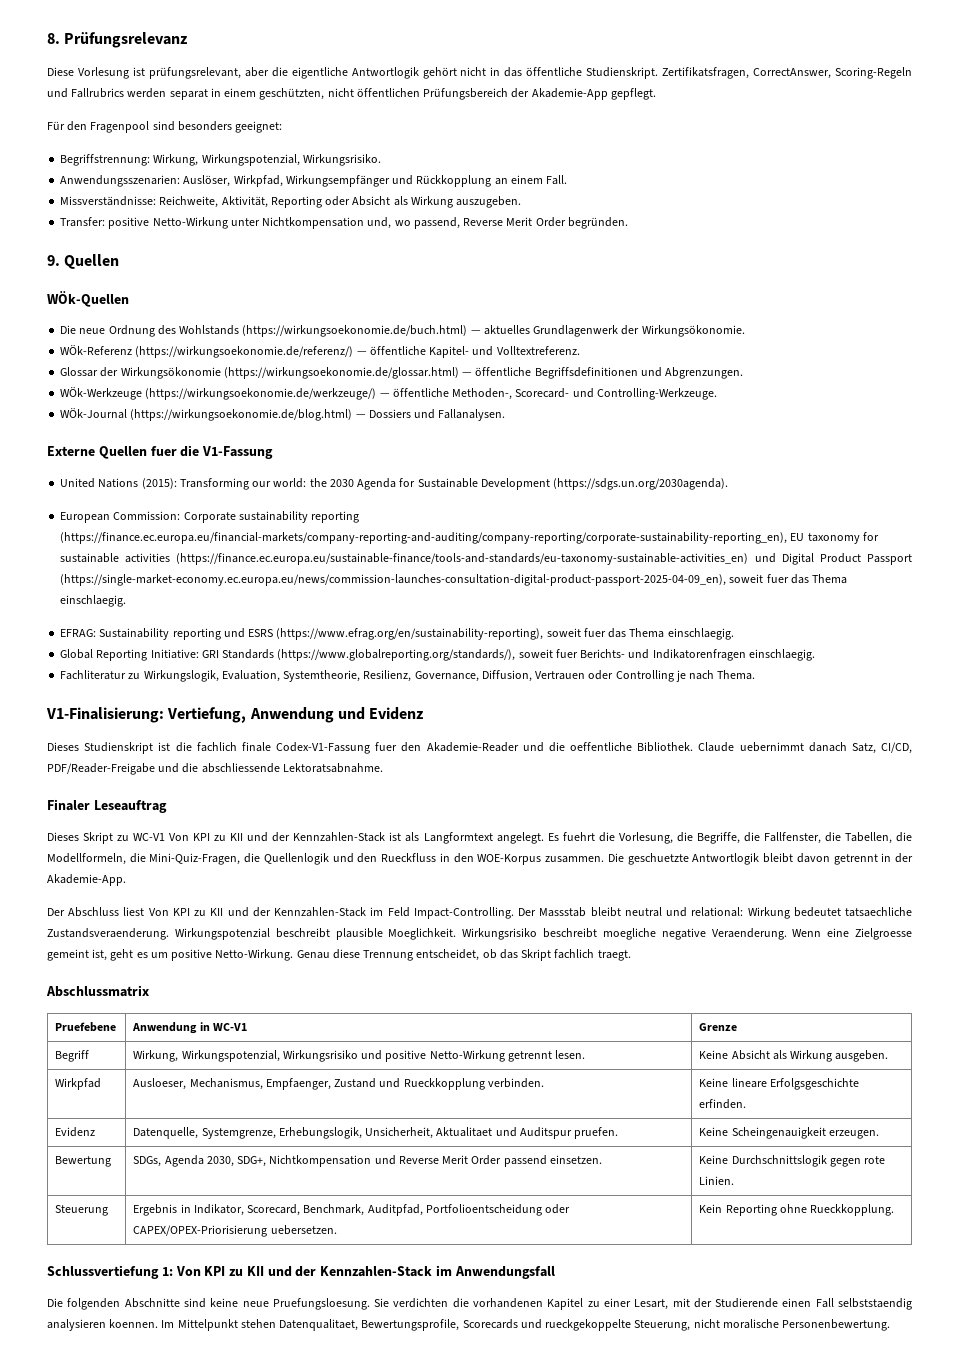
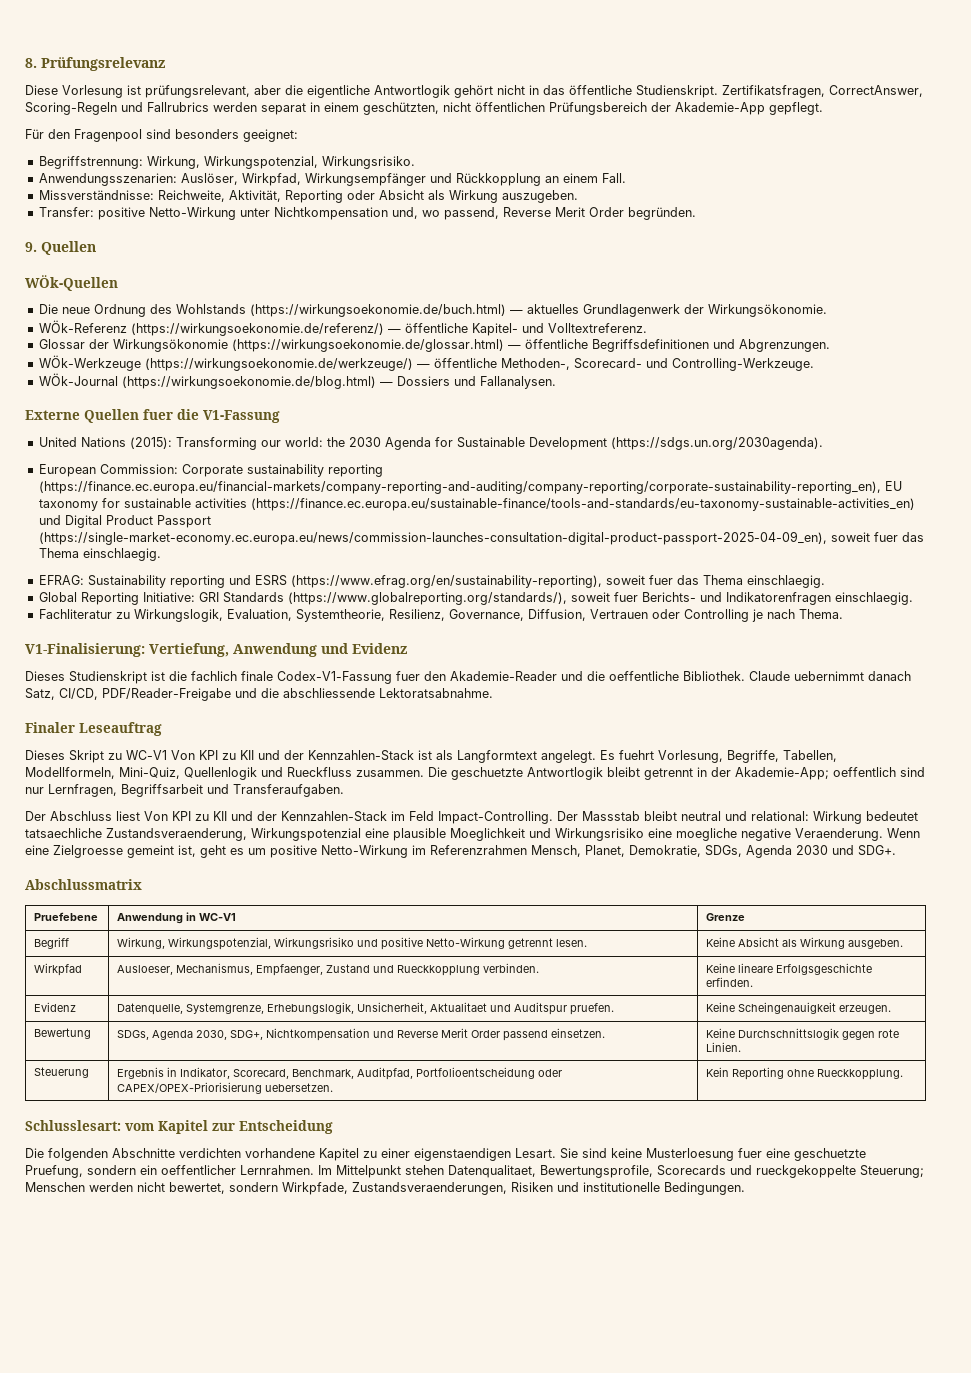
[598,832,912,844] [47,853,542,865] die Vorlesung, die Begriffe, die Fallfenster, die Tabellen, die Modellformeln, die Mini-Quiz-Fragen, die Quellenlogik und den Rueckfluss in den WOE-Korpus -> [658,750,837,763] [25,767,352,780] Vorlesung, Begriffe, Tabellen, Modellformeln, Mini-Quiz, Quellenlogik und Rueckfluss
[796,853,830,863] davon -> (640, 772) none
[47,874,126,886] Akademie-App. -> [735,767,925,780] [25,784,344,797] Akademie-App; oeffentlich sind nur Lernfragen, Begriffsarbeit und Transferaufgaben.
[47,928,597,940] Zustandsveraenderung. Wirkungspotenzial beschreibt plausible Moeglichkeit. Wirkungsrisiko beschreibt -> [106,828,672,841] Zustandsveraenderung, Wirkungspotenzial eine plausible Moeglichkeit und Wirkungsrisiko eine
[215,949,631,961] Netto-Wirkung. Genau diese Trennung entscheidet, ob das Skript fachlich traegt. -> [321,845,896,858] Netto-Wirkung im Referenzrahmen Mensch, Planet, Demokratie, SDGs, Agenda 2030 und SDG+.
[47,1265,555,1279] [47,1298,912,1310] [47,1319,159,1331] Schlussvertiefung 1: Von KPI zu KII und der Kennzahlen-Stack im Anwendungsfall // Die folgenden Abschnitte sind keine neue Pruefungsloesung. Sie verdichten die vorhandenen Kapitel zu einer Lesart, mit der Studierende einen Fall selbststaendig analysieren koennen. -> [25,1120,333,1134] [25,1148,866,1161] [25,1165,314,1178] Schlusslesart: vom Kapitel zur Entscheidung // Die folgenden Abschnitte verdichten vorhandene Kapitel zu einer eigenstaendigen Lesart. Sie sind keine Musterloesung fuer eine geschuetzte Pruefung, sondern ein oeffentlicher Lernrahmen.
[634,1319,891,1331] Steuerung, nicht moralische Personenbewertung. -> [860,1165,924,1178] [25,1182,745,1195] Steuerung; Menschen werden nicht bewertet, sondern Wirkpfade, Zustandsveraenderungen, Risiken und institutionelle Bedingungen.

